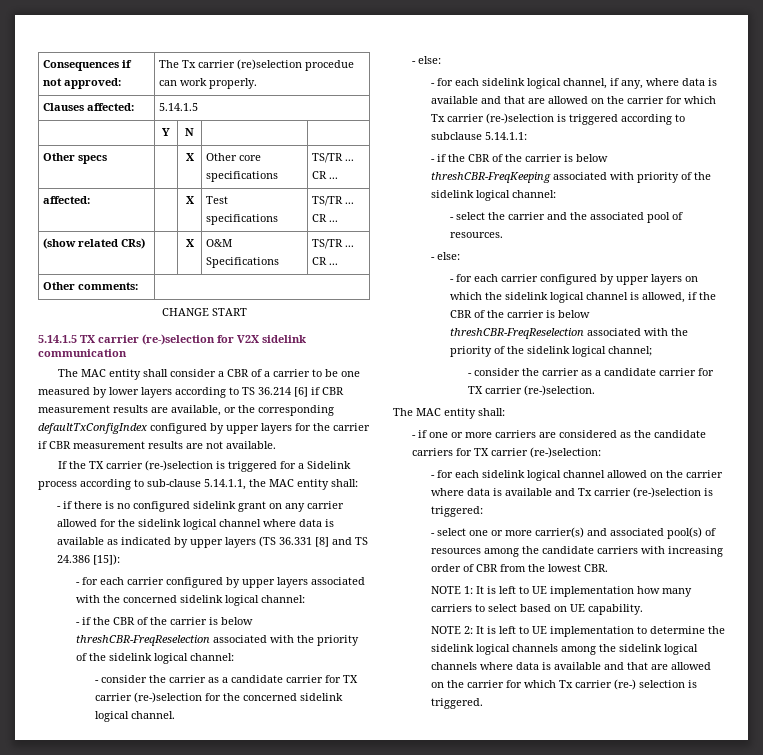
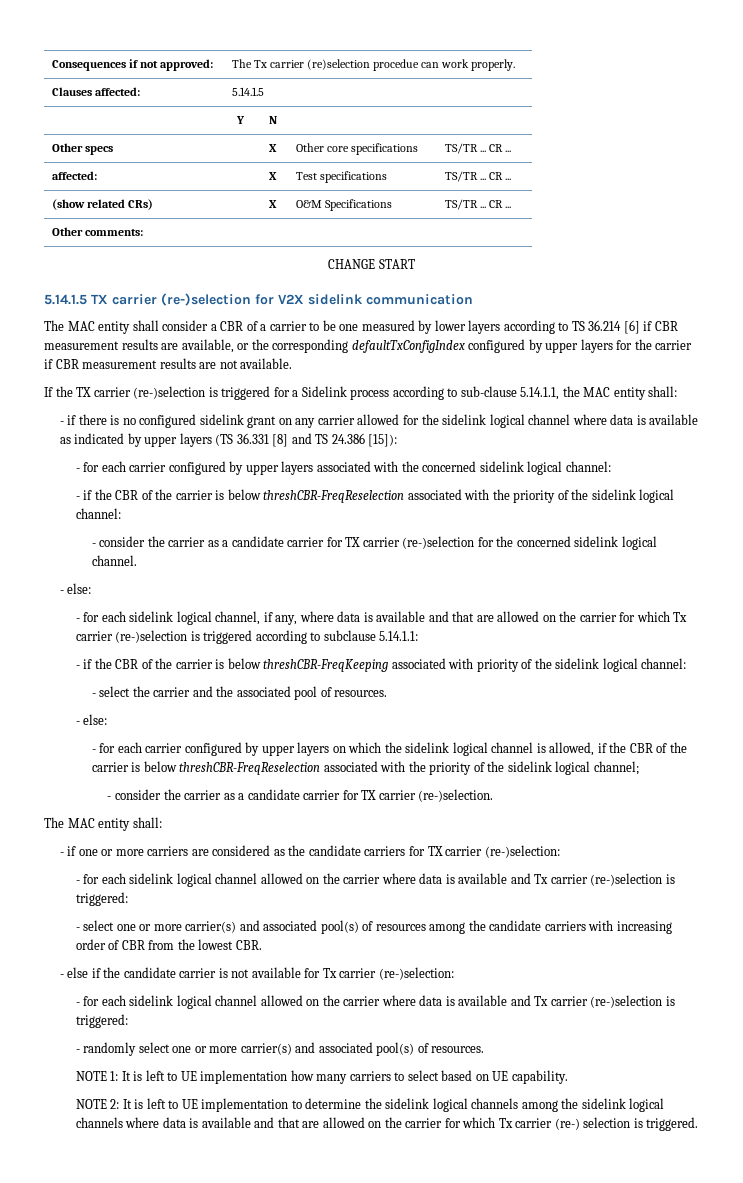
(608, 568) none -> [59,967,454,980] [75,995,675,1009] [75,1014,128,1028] [75,1042,485,1056] // - else if the candidate carrier is not available for Tx carrier (re-)selection: // - for each sidelink logical channel allowed on the carrier where data is available and Tx carrier (re-)selection is triggered: // - randomly select one or more carrier(s) and associated pool(s) of resources.

